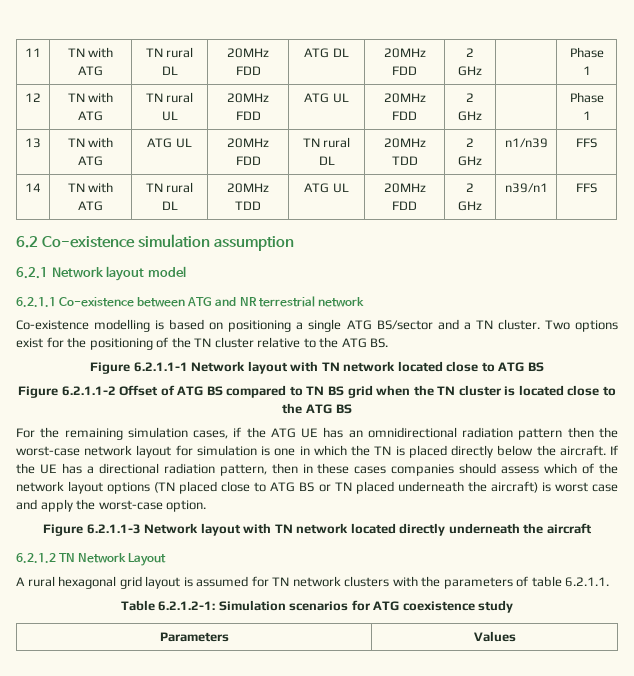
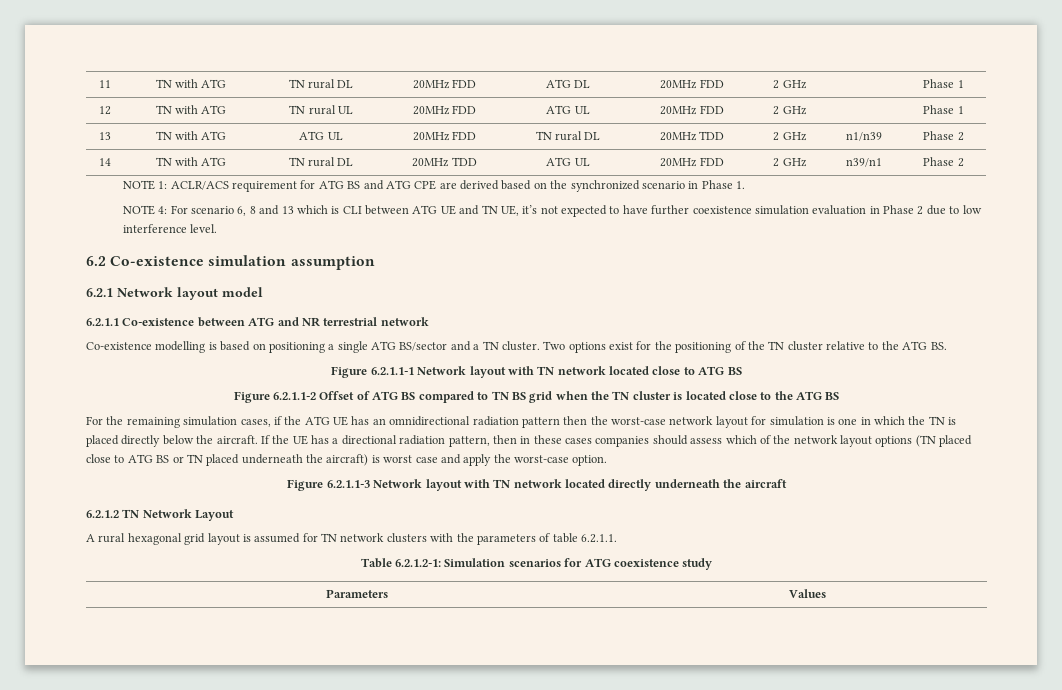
[576,138,597,148] FFS -> [923,131,964,141] Phase 2
[576,183,597,193] FFS -> [923,157,964,167] [122,180,746,192] [122,205,982,217] [122,224,218,233] Phase 2 // NOTE 1: ACLR/ACS requirement for ATG BS and ATG CPE are derived based on the synchronized scenario in Phase 1. // NOTE 4: For scenario 6, 8 and 13 which is CLI between ATG UE and TN UE, it’s not expected to have further coexistence simulation evaluation in Phase 2 due to low interference level.

